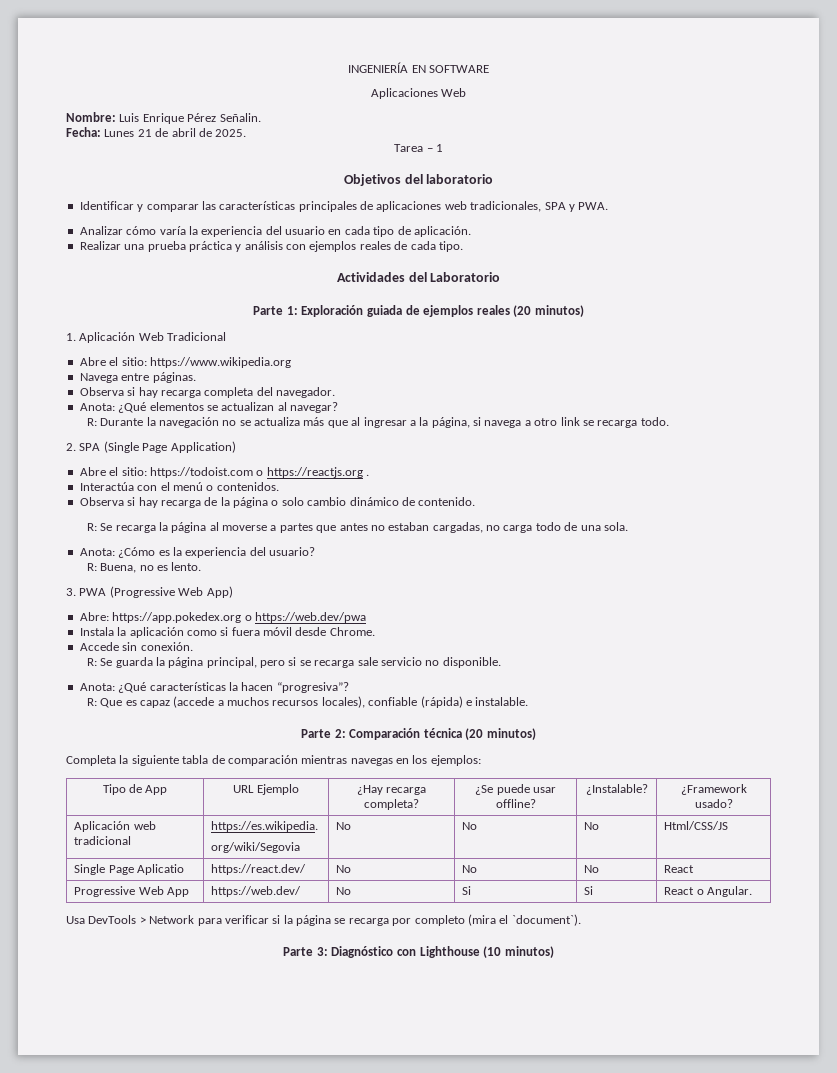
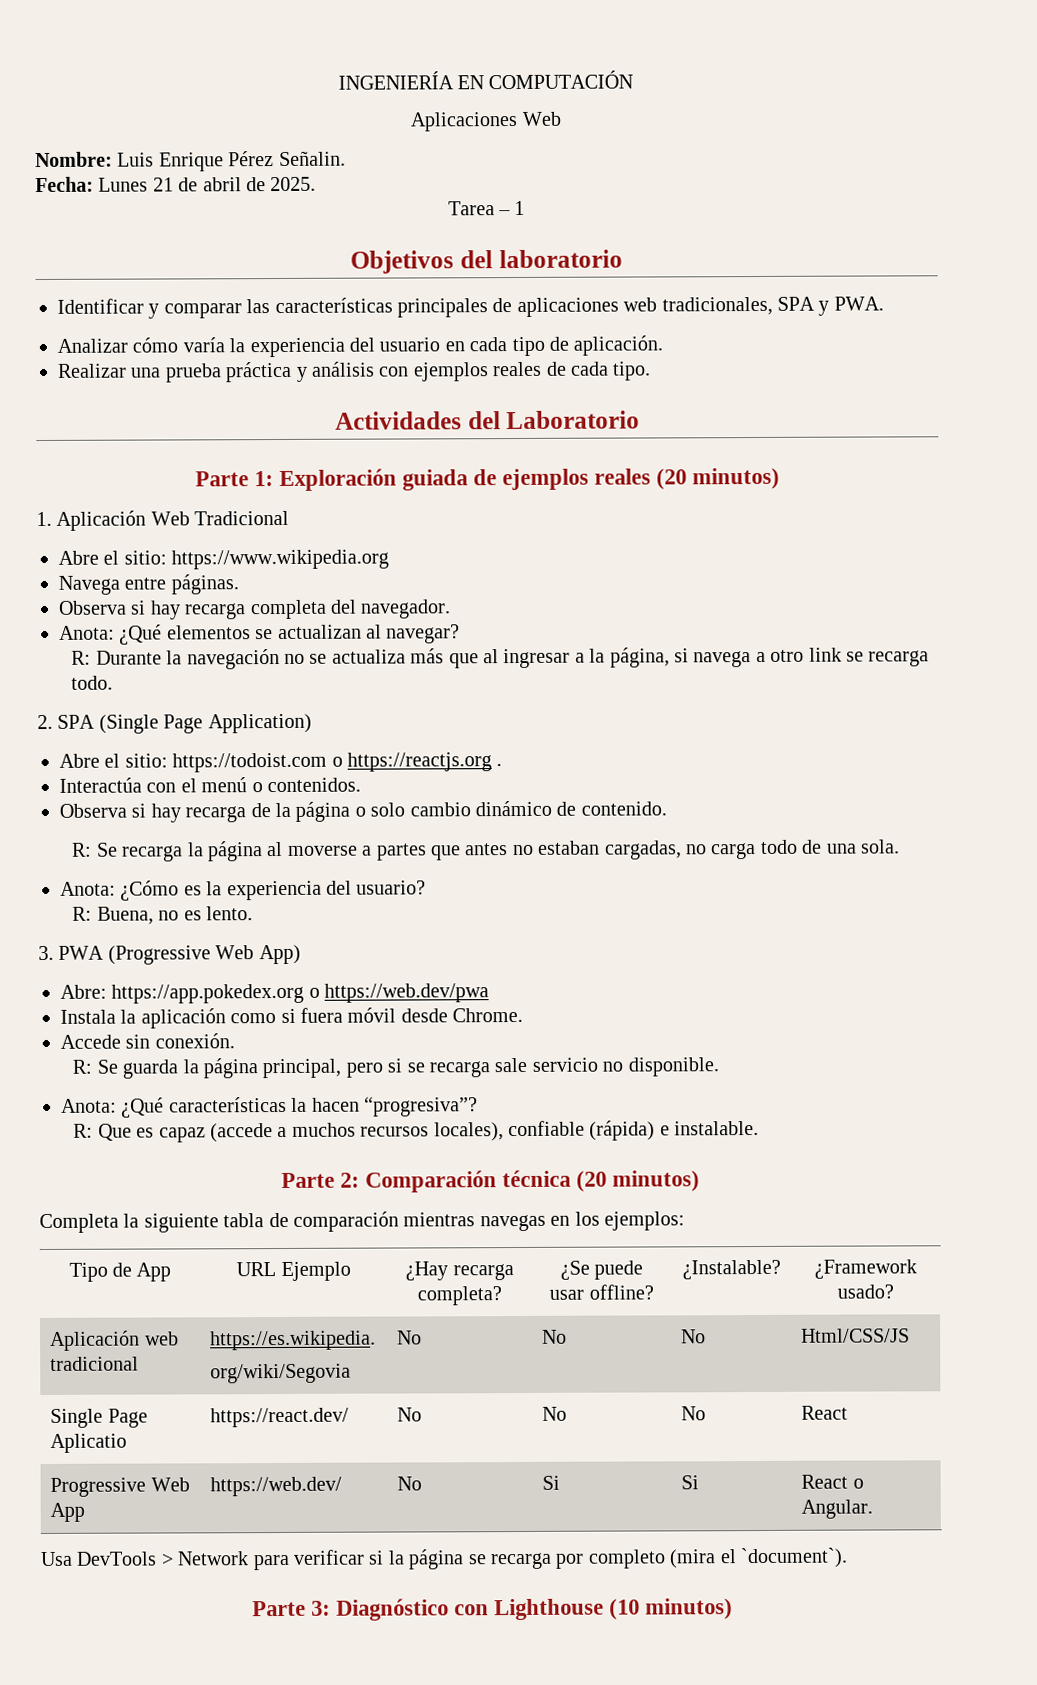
[428,65,489,73] SOFTWARE -> [488,70,634,90] COMPUTACIÓN

